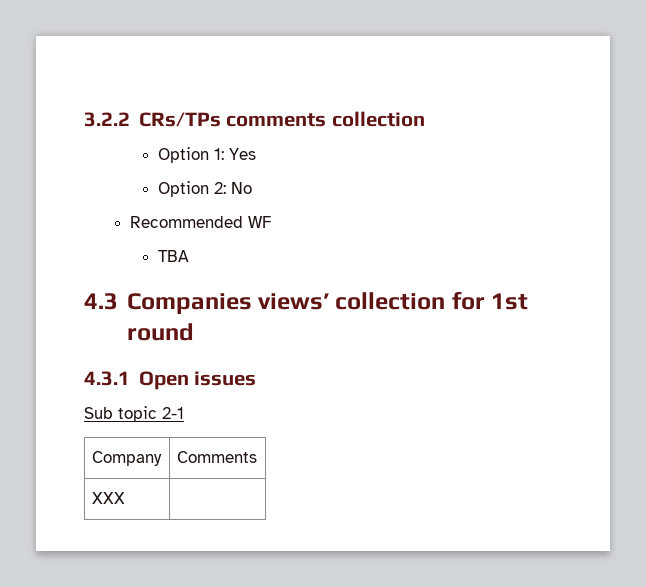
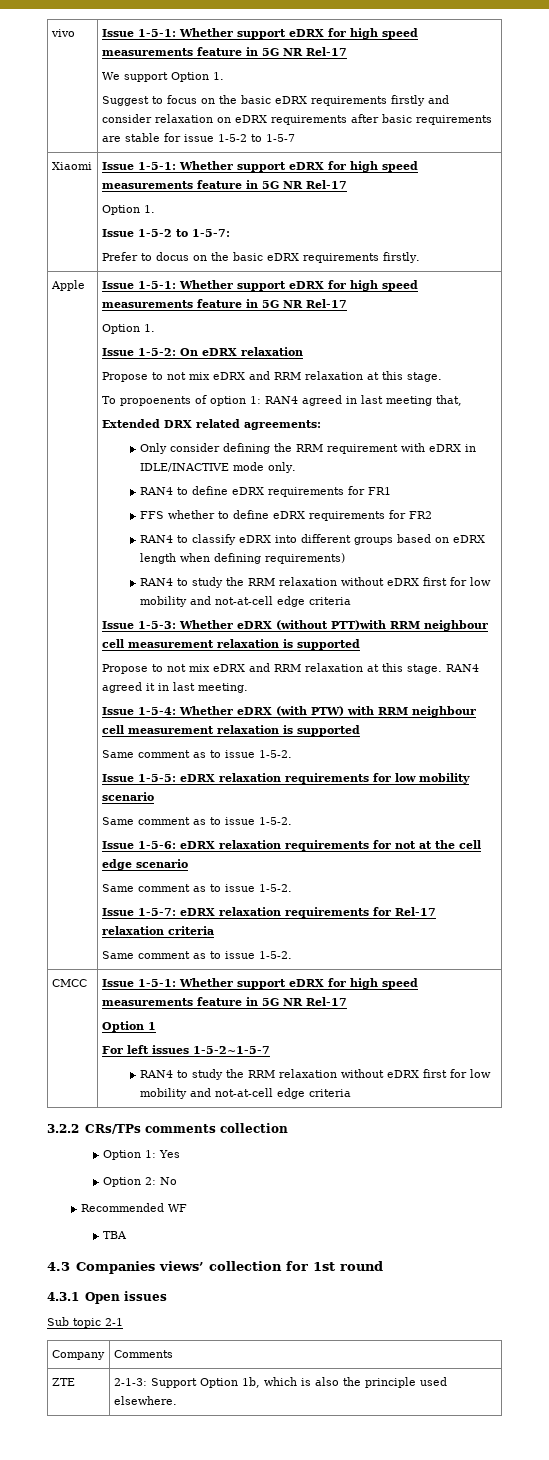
(84, 119) none -> [50,29,75,37] [101,28,418,39] [101,47,347,56] [101,72,224,82] [101,95,449,106] [101,114,492,125] [101,133,295,142] [51,162,92,170] [101,161,418,172] [101,180,347,189] [101,205,155,215] [101,229,230,237] [101,252,420,263] [50,280,85,291] [101,280,418,291] [101,299,347,308] [101,324,155,334] [101,347,303,356] [101,371,442,382] [101,395,462,406] [101,419,321,430] [140,443,477,454] [140,462,297,473] [140,486,392,497] [140,510,433,521] [140,534,486,545] [140,553,346,564] [140,577,492,588] [140,596,352,607] [101,620,488,631] [101,639,360,650] [101,663,479,674] [101,682,248,693] [101,706,476,717] [101,725,360,736] [101,750,292,758] [101,773,470,784] [101,792,154,801] [101,817,292,825] [101,840,481,851] [101,859,188,870] [101,884,292,892] [101,907,436,918] [101,926,214,935] [101,951,292,959] [51,979,87,987] [101,978,418,989] [101,997,347,1006] [101,1021,156,1032] [101,1045,270,1054] [140,1069,492,1080] [140,1088,352,1099] vivo | Issue 1-5-1: Whether support eDRX for high speed measurements feature in 5G NR Rel-17 // We support Option 1. // Suggest to focus on the basic eDRX requirements firstly and consider relaxation on eDRX requirements after basic requirements are stable for issue 1-5-2 to 1-5-7 // Xiaomi | Issue 1-5-1: Whether support eDRX for high speed measurements feature in 5G NR Rel-17 // Option 1. // Issue 1-5-2 to 1-5-7: // Prefer to docus on the basic eDRX requirements firstly. // Apple | Issue 1-5-1: Whether support eDRX for high speed measurements feature in 5G NR Rel-17 // Option 1. // Issue 1-5-2: On eDRX relaxation // Propose to not mix eDRX and RRM relaxation at this stage. // To propoenents of option 1: RAN4 agreed in last meeting that, // Extended DRX related agreements: // Only consider defining the RRM requirement with eDRX in IDLE/INACTIVE mode only. // RAN4 to define eDRX requirements for FR1 // FFS whether to define eDRX requirements for FR2 // RAN4 to classify eDRX into different groups based on eDRX length when defining requirements) // RAN4 to study the RRM relaxation without eDRX first for low mobility and not-at-cell edge criteria // Issue 1-5-3: Whether eDRX (without PTT)with RRM neighbour cell measurement relaxation is supported // Propose to not mix eDRX and RRM relaxation at this stage. RAN4 agreed it in last meeting. // Issue 1-5-4: Whether eDRX (with PTW) with RRM neighbour cell measurement relaxation is supported // Same comment as to issue 1-5-2. // Issue 1-5-5: eDRX relaxation requirements for low mobility scenario // Same comment as to issue 1-5-2. // Issue 1-5-6: eDRX relaxation requirements for not at the cell edge scenario // Same comment as to issue 1-5-2. // Issue 1-5-7: eDRX relaxation requirements for Rel-17 relaxation criteria // Same comment as to issue 1-5-2. // CMCC | Issue 1-5-1: Whether support eDRX for high speed measurements feature in 5G NR Rel-17 // Option 1 // For left issues 1-5-2~1-5-7 // RAN4 to study the RRM relaxation without eDRX first for low mobility and not-at-cell edge criteria //
[91,492,125,504] XXX | -> [51,1378,75,1386] [113,1377,447,1388] [113,1396,177,1405] ZTE | 2-1-3: Support Option 1b, which is also the principle used elsewhere.

